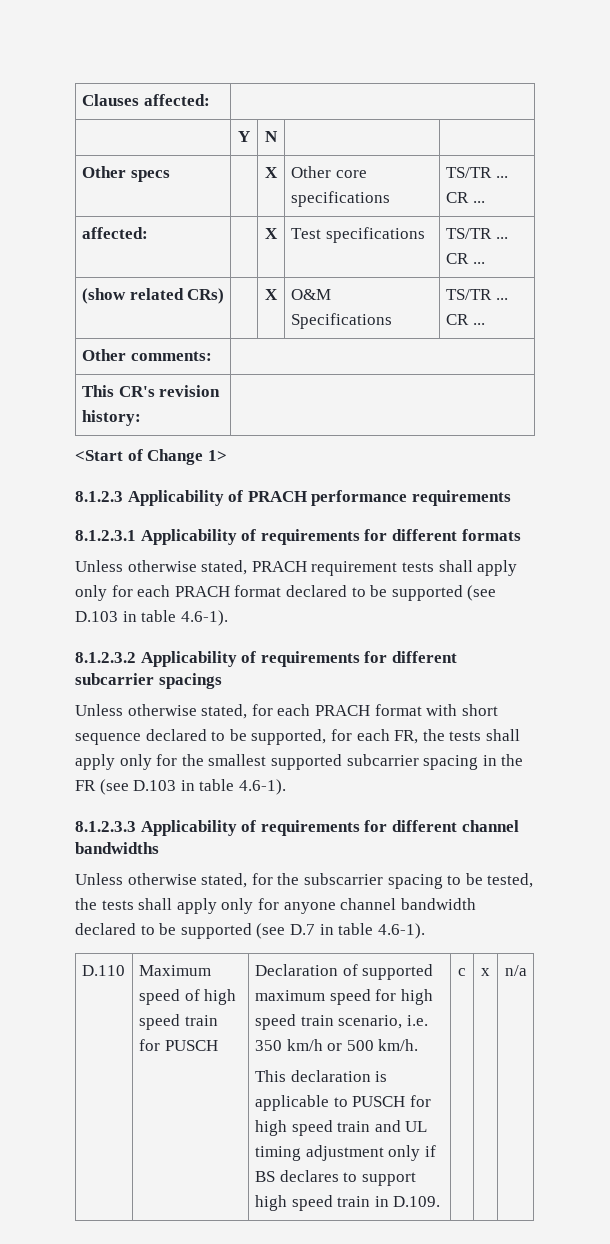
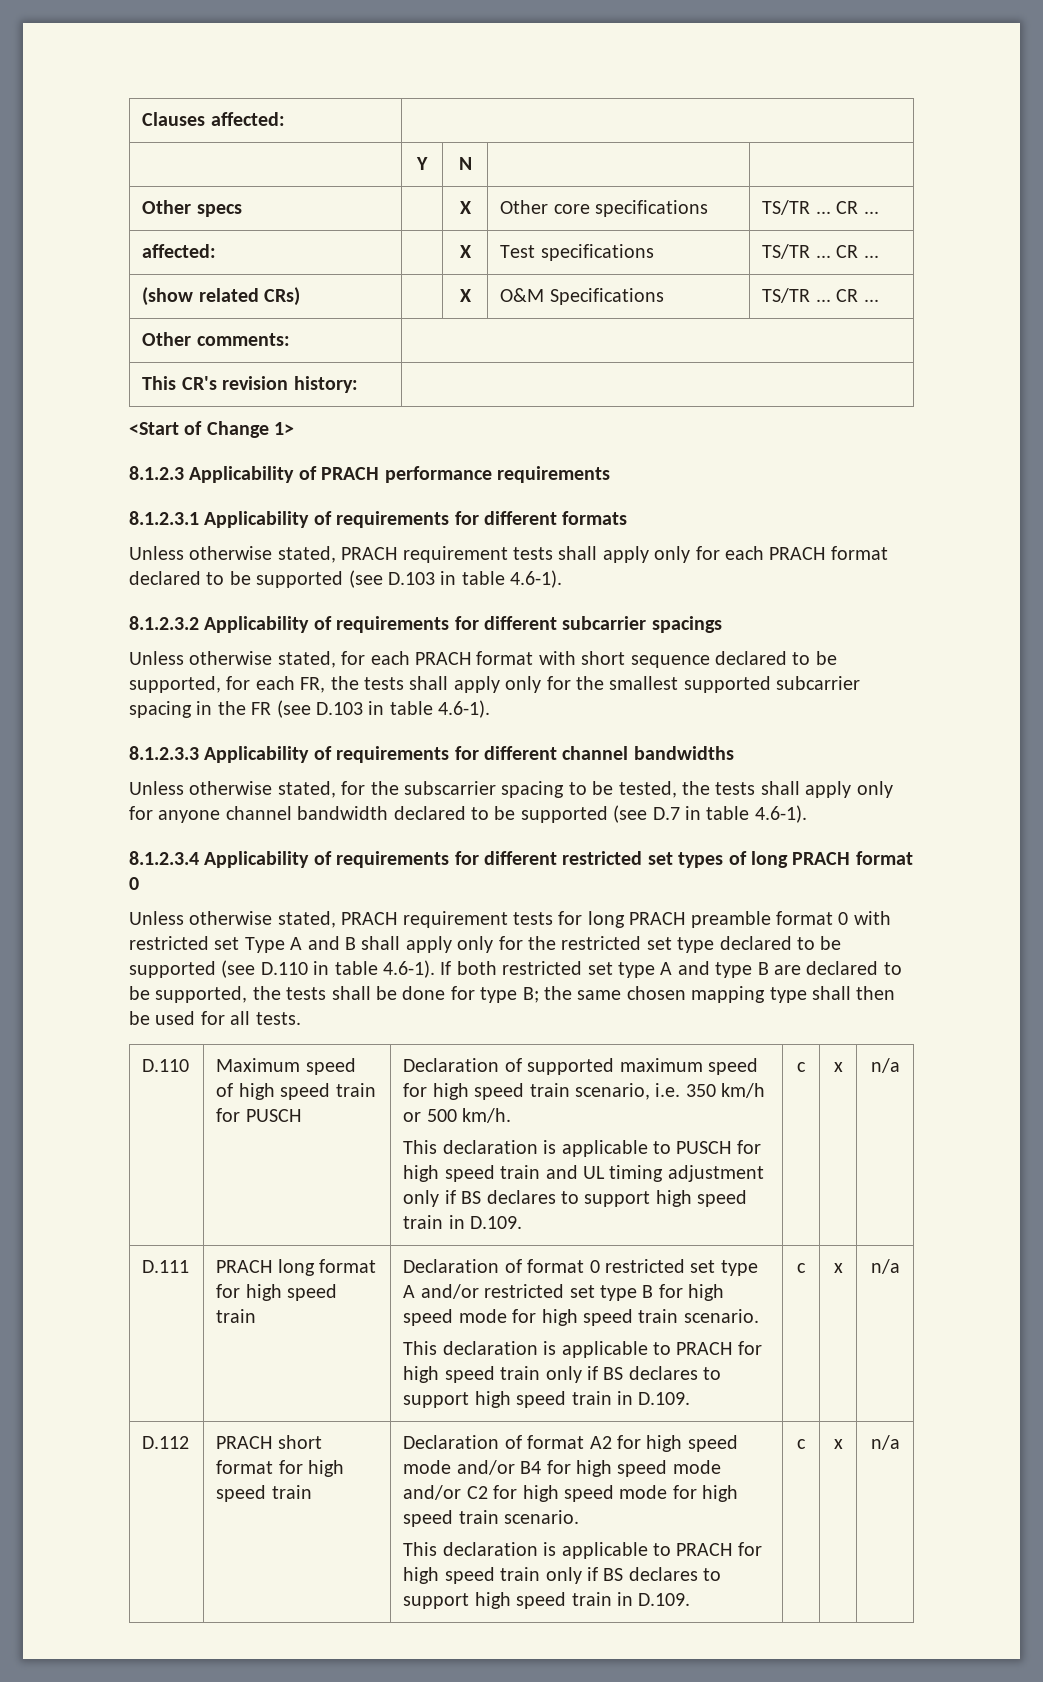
(425, 931) none -> [129,851,913,868] [129,877,139,890] [129,911,891,928] [129,936,842,953] [129,960,902,978] [129,986,896,1003] [129,1011,301,1025] // 8.1.2.3.4 Applicability of requirements for different restricted set types of long PRACH format 0 // Unless otherwise stated, PRACH requirement tests for long PRACH preamble format 0 with restricted set Type A and B shall apply only for the restricted set type declared to be supported (see D.110 in table 4.6-1). If both restricted set type A and type B are declared to be supported, the tests shall be done for type B; the same chosen mapping type shall then be used for all tests.
(527, 970) none -> [142,1260,190,1273] [216,1259,377,1276] [216,1284,338,1301] [216,1309,257,1323] [403,1259,758,1276] [403,1284,725,1301] [403,1309,759,1326] [403,1341,762,1358] [403,1366,722,1383] [403,1391,691,1408] [797,1263,806,1273] [833,1263,843,1273] [870,1259,900,1274] [142,1436,190,1449] [216,1435,322,1449] [216,1460,345,1477] [216,1485,312,1502] [403,1435,738,1452] [403,1460,721,1477] [403,1485,739,1502] [403,1510,580,1527] [403,1542,762,1559] [403,1567,722,1584] [403,1592,691,1609] [797,1439,806,1449] [833,1439,843,1449] [870,1435,900,1450] // D.111 | PRACH long format for high speed train | Declaration of format 0 restricted set type A and/or restricted set type B for high speed mode for high speed train scenario. // This declaration is applicable to PRACH for high speed train only if BS declares to support high speed train in D.109. | c | x | n/a // D.112 | PRACH short format for high speed train | Declaration of format A2 for high speed mode and/or B4 for high speed mode and/or C2 for high speed mode for high speed train scenario. // This declaration is applicable to PRACH for high speed train only if BS declares to support high speed train in D.109. | c | x | n/a

